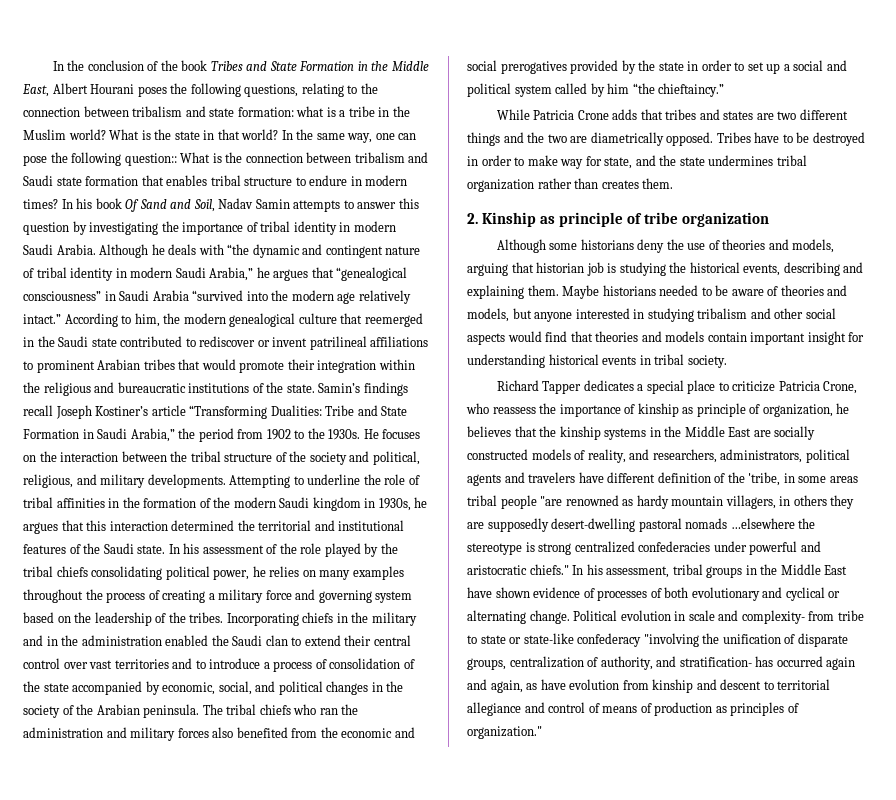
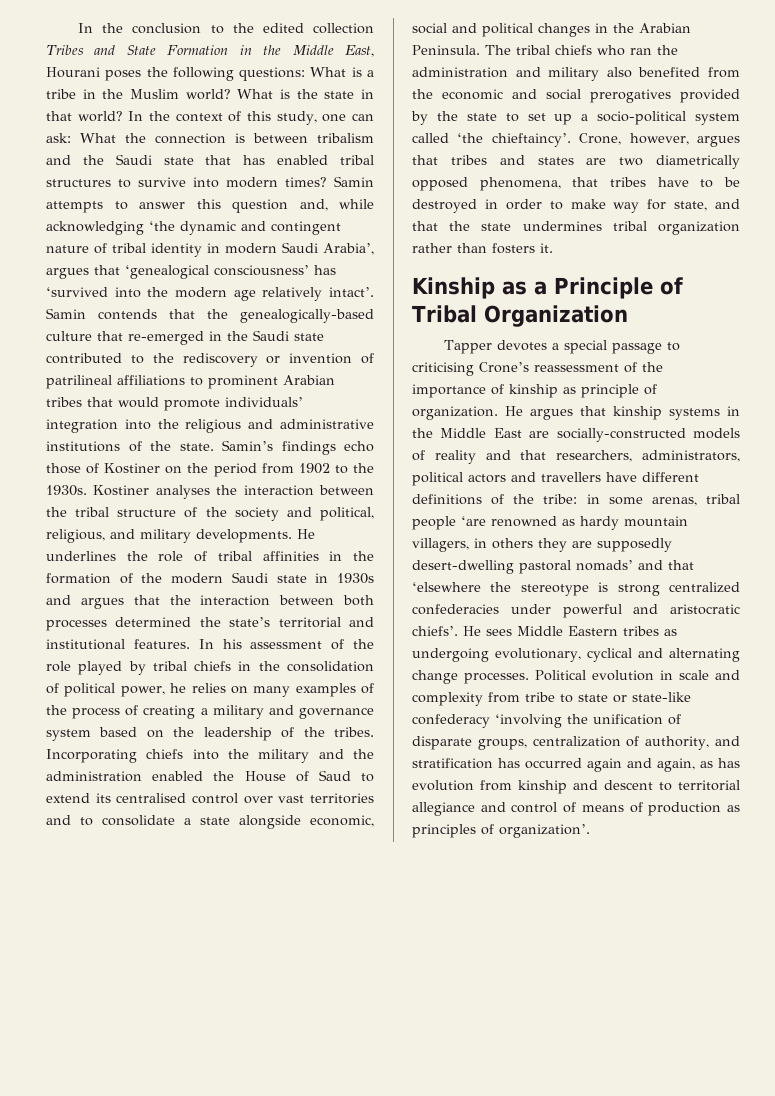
[147,60,208,71] of the book -> [210,23,374,34] to the edited collection
[52,83,88,94] Albert -> (374, 51) none
[244,83,378,97] [23,106,325,117] questions, relating to the connection between tribalism and state formation: what -> [239,67,347,81] questions: What
[316,133,417,143] [23,152,429,166] [23,175,408,186] [23,198,254,212] same way, one can pose the following question:: What is the connection between tribalism and Saudi state formation that enables tribal structure to endure in modern times? In his book Of Sand and Soil, Nadav -> [175,111,374,125] [46,133,374,144] [46,154,374,165] [46,177,327,188] context of this study, one can ask: What the connection is between tribalism and the Saudi state that has enabled tribal structures to survive into modern times?
[72,221,396,235] [23,244,250,258] by investigating the importance of tribal identity in modern Saudi Arabia. Although he deals with “the -> [299,199,374,211] [46,221,175,235] and, while acknowledging ‘the
[209,267,408,281] [23,290,244,301] Arabia,” he argues that “genealogical consciousness” in Saudi Arabia “survived -> [323,243,374,255] [46,265,336,279] [46,287,108,297] Arabia’, argues that ‘genealogical consciousness’ has ‘survived
[23,313,296,327] intact.” According to him, the modern genealogical -> [329,287,374,297] [46,308,374,323] intact’. Samin contends that the genealogically-based
[364,313,423,327] reemerged -> [128,331,204,345] re-emerged
[199,336,308,347] rediscover or invent -> [152,353,374,367] the rediscovery or invention of
[287,359,415,373] their integration within -> [225,397,303,407] [46,419,151,433] individuals’ integration into
[117,382,186,393] bureaucratic -> [280,419,374,429] administrative
[23,405,408,419] [23,428,175,442] recall Joseph Kostiner’s article “Transforming Dualities: Tribe and State Formation in Saudi Arabia,” -> [344,441,374,452] [46,463,183,474] echo those of Kostiner on
[363,429,421,439] [23,455,36,462] He focuses on -> [93,485,210,499] Kostiner analyses
[229,474,361,488] Attempting to underline -> [297,529,315,539] [46,551,116,561] He underlines
[312,497,428,511] [23,520,168,534] kingdom in 1930s, he argues that this interaction -> [276,573,375,584] [46,595,374,609] [46,619,107,631] state in 1930s and argues that the interaction between both processes
(255, 525) none -> [229,617,271,627] state’s
[23,543,166,554] features of the Saudi state. -> [133,639,190,649] features.
[380,543,398,554] [23,566,163,580] the tribal chiefs consolidating -> [152,661,374,672] [46,683,59,694] tribal chiefs in the consolidation of
[23,589,83,603] throughout -> [361,683,374,694] of
[265,589,372,603] force and governing -> [268,705,374,719] and governance
[336,613,348,623] in -> [192,749,219,760] into
[46,636,58,646] in -> (344, 754) none
[232,635,411,646] Saudi clan to extend their central -> [244,770,374,782] [46,793,187,803] House of Saud to extend its centralised
[209,658,415,672] [23,681,252,695] introduce a process of consolidation of the state accompanied by economic, social, -> [102,815,374,829] [412,23,447,34] consolidate a state alongside economic, social
[23,704,200,718] society of the Arabian peninsula. -> [639,23,691,33] [412,45,480,55] Arabian Peninsula.
[177,728,209,738] forces -> (600, 74) none
[687,60,732,71] in order -> (497, 117) none
[793,60,847,71] [467,83,725,97] [496,109,638,120] social and political system called by him “the chieftaincy.” // While Patricia Crone adds -> [597,111,740,125] [412,133,740,147] socio-political system called ‘the chieftaincy’. Crone, however, argues
[799,109,848,120] [467,132,751,146] different things and the two are diametrically opposed. Tribes -> [656,155,740,169] [412,177,646,191] diametrically opposed phenomena, that tribes
(656, 160) none -> [412,221,438,231] that
[601,178,674,189] [467,212,770,227] [496,239,835,253] [467,262,864,276] [467,285,848,299] [467,308,836,322] [467,331,865,345] [467,354,727,368] [496,380,858,394] [466,403,536,414] creates them. // 2. Kinship as principle of tribe organization // Although some historians deny the use of theories and models, arguing that historian job is studying the historical events, describing and explaining them. Maybe historians needed to be aware of theories and models, but anyone interested in studying tribalism and other social aspects would find that theories and models contain important insight for understanding historical events in tribal society. // Richard Tapper dedicates a special place to criticize Patricia Crone, who reassess -> [492,243,553,254] [412,277,683,299] [412,305,628,327] [444,340,680,354] [412,362,637,376] fosters it. // Kinship as a Principle of Tribal Organization // Tapper devotes a special passage to criticising Crone’s reassessment of
[762,403,850,417] [467,426,557,437] organization, he believes that the -> [412,406,606,420] organization. He argues that
[774,426,816,440] [467,449,850,463] [467,472,576,486] socially constructed models of reality, and researchers, administrators, political agents and travelers -> [556,428,740,442] [412,450,740,464] [412,472,601,486] socially-constructed models of reality and that researchers, administrators, political actors and travellers
[657,472,781,486] definition of the 'tribe, -> [412,494,578,505] definitions of the tribe:
[829,476,858,483] areas -> [651,497,697,506] arenas,
[540,496,563,506] "are -> [461,516,486,526] ‘are
[685,518,795,529] nomads …elsewhere -> [576,560,694,571] [412,582,481,592] nomads’ and that ‘elsewhere
[529,564,848,578] [467,587,841,601] [467,610,570,624] chiefs." In his assessment, tribal groups in the Middle East have shown evidence of processes of both evolutionary and cyclical or alternating change. -> [412,626,677,636] [412,648,740,662] [412,670,529,684] chiefs’. He sees Middle Eastern tribes as undergoing evolutionary, cyclical and alternating change processes.
[741,610,805,624] complexity- -> [412,692,483,706] complexity
[643,633,699,647] "involving -> [495,714,562,728] ‘involving
[679,657,752,667] stratification- -> [412,758,493,769] stratification
[540,679,566,690] have -> [718,758,740,768] has
[467,726,542,739] organization." -> [499,824,590,838] organization’.

